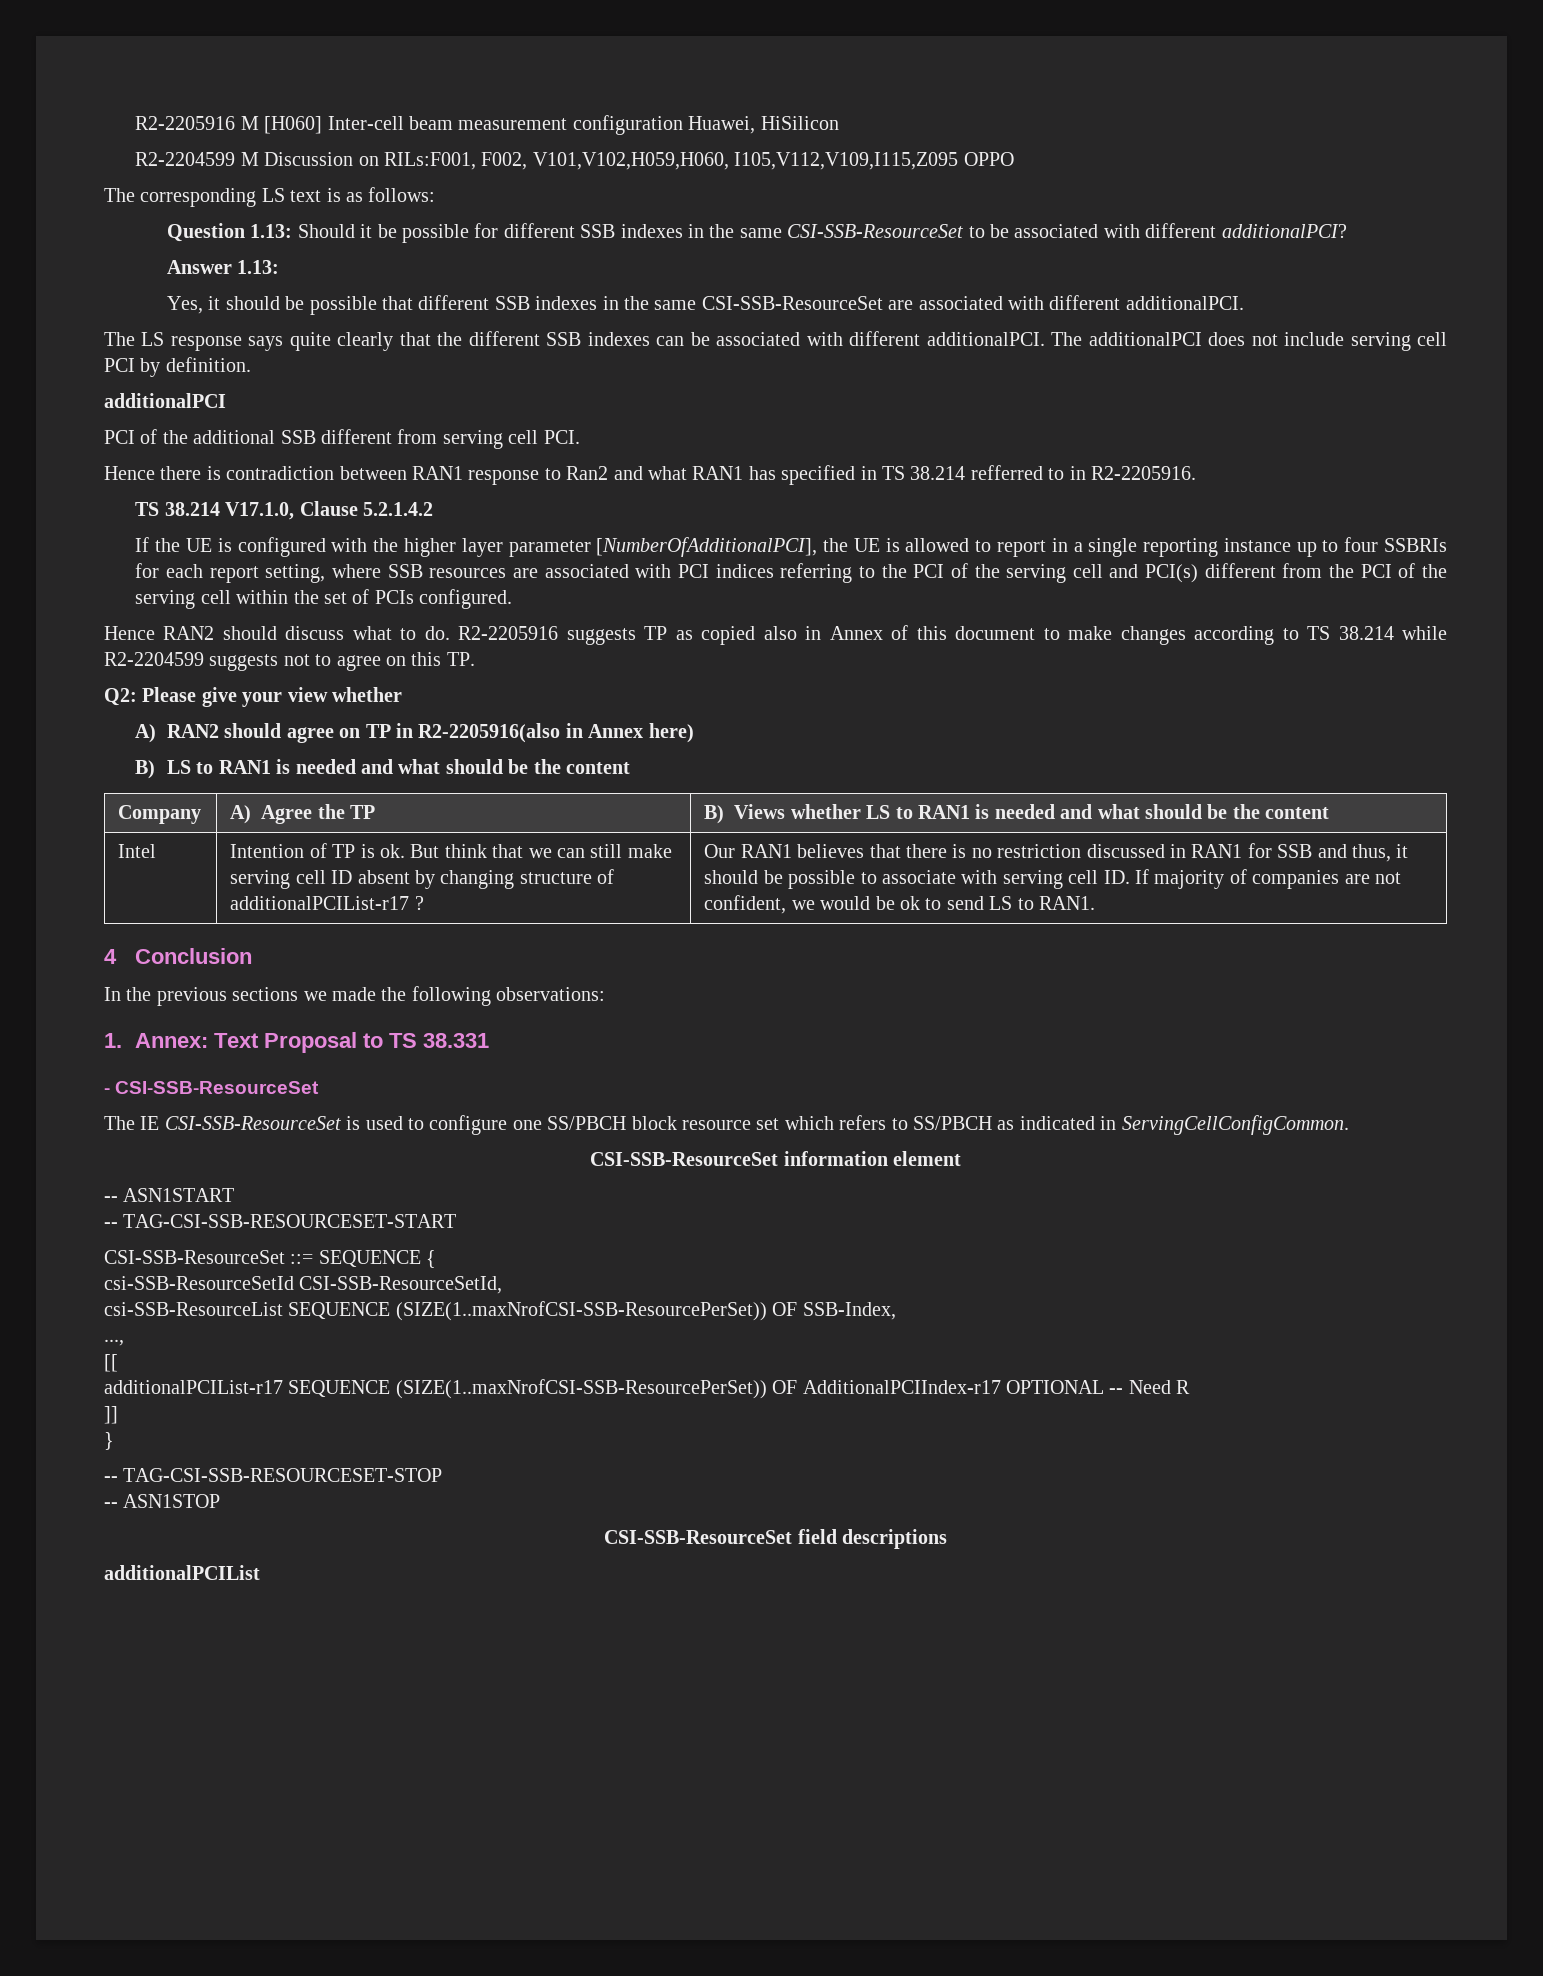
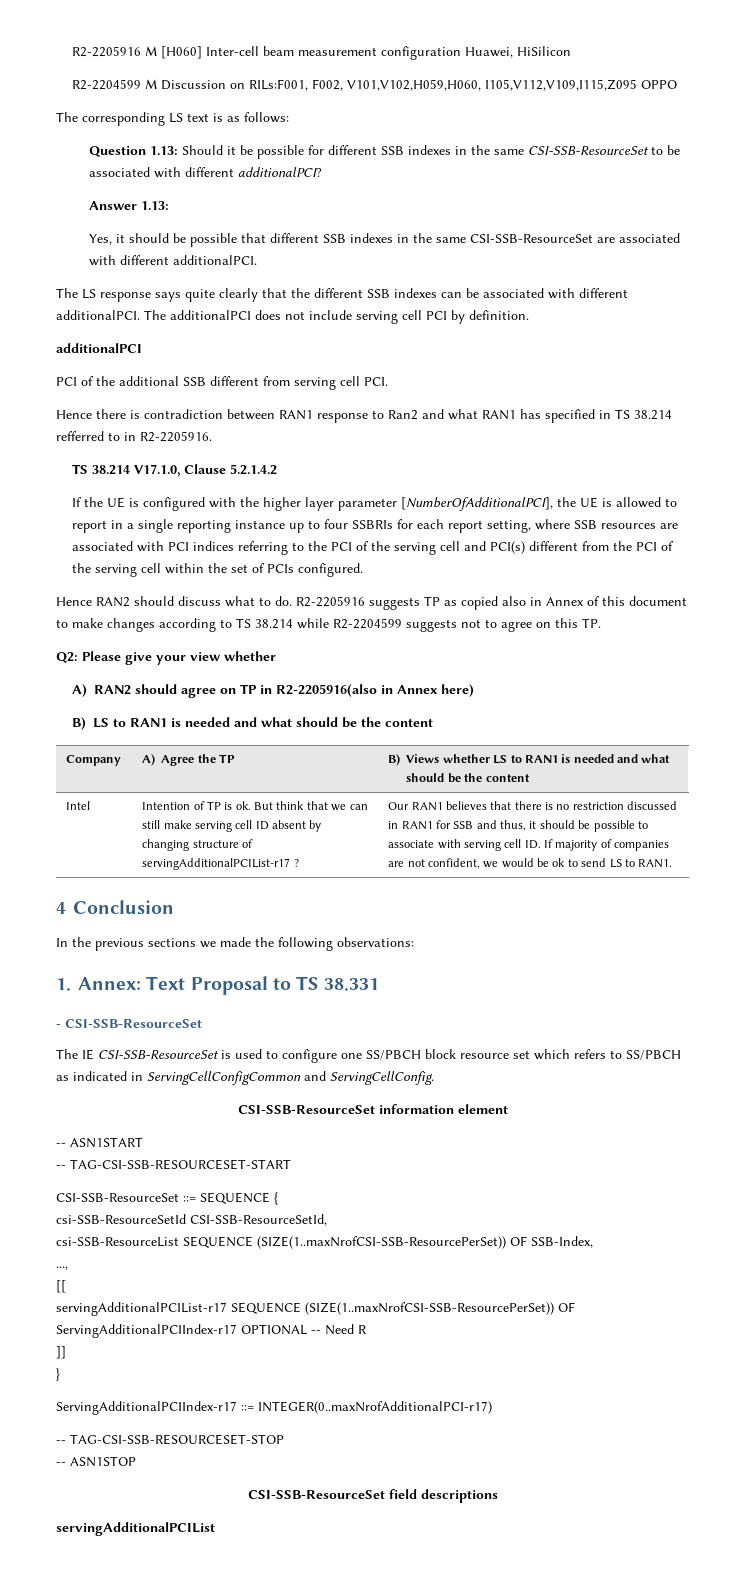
[230,896,410,910] additionalPCIList-r17 -> [142,858,291,870] servingAdditionalPCIList-r17
[1121,1115,1349,1135] ServingCellConfigCommon. -> [147,1071,434,1085] ServingCellConfigCommon and ServingCellConfig.
[104,1379,1001,1399] additionalPCIList-r17 SEQUENCE (SIZE(1..maxNrofCSI-SSB-ResourcePerSet)) OF AdditionalPCIIndex-r17 -> [56,1302,575,1316] [56,1324,237,1338] servingAdditionalPCIList-r17 SEQUENCE (SIZE(1..maxNrofCSI-SSB-ResourcePerSet)) OF ServingAdditionalPCIIndex-r17
(114, 1441) none -> [56,1401,492,1415] // ServingAdditionalPCIIndex-r17 ::= INTEGER(0..maxNrofAdditionalPCI-r17)
[104,1565,260,1580] additionalPCIList -> [56,1522,215,1536] servingAdditionalPCIList

